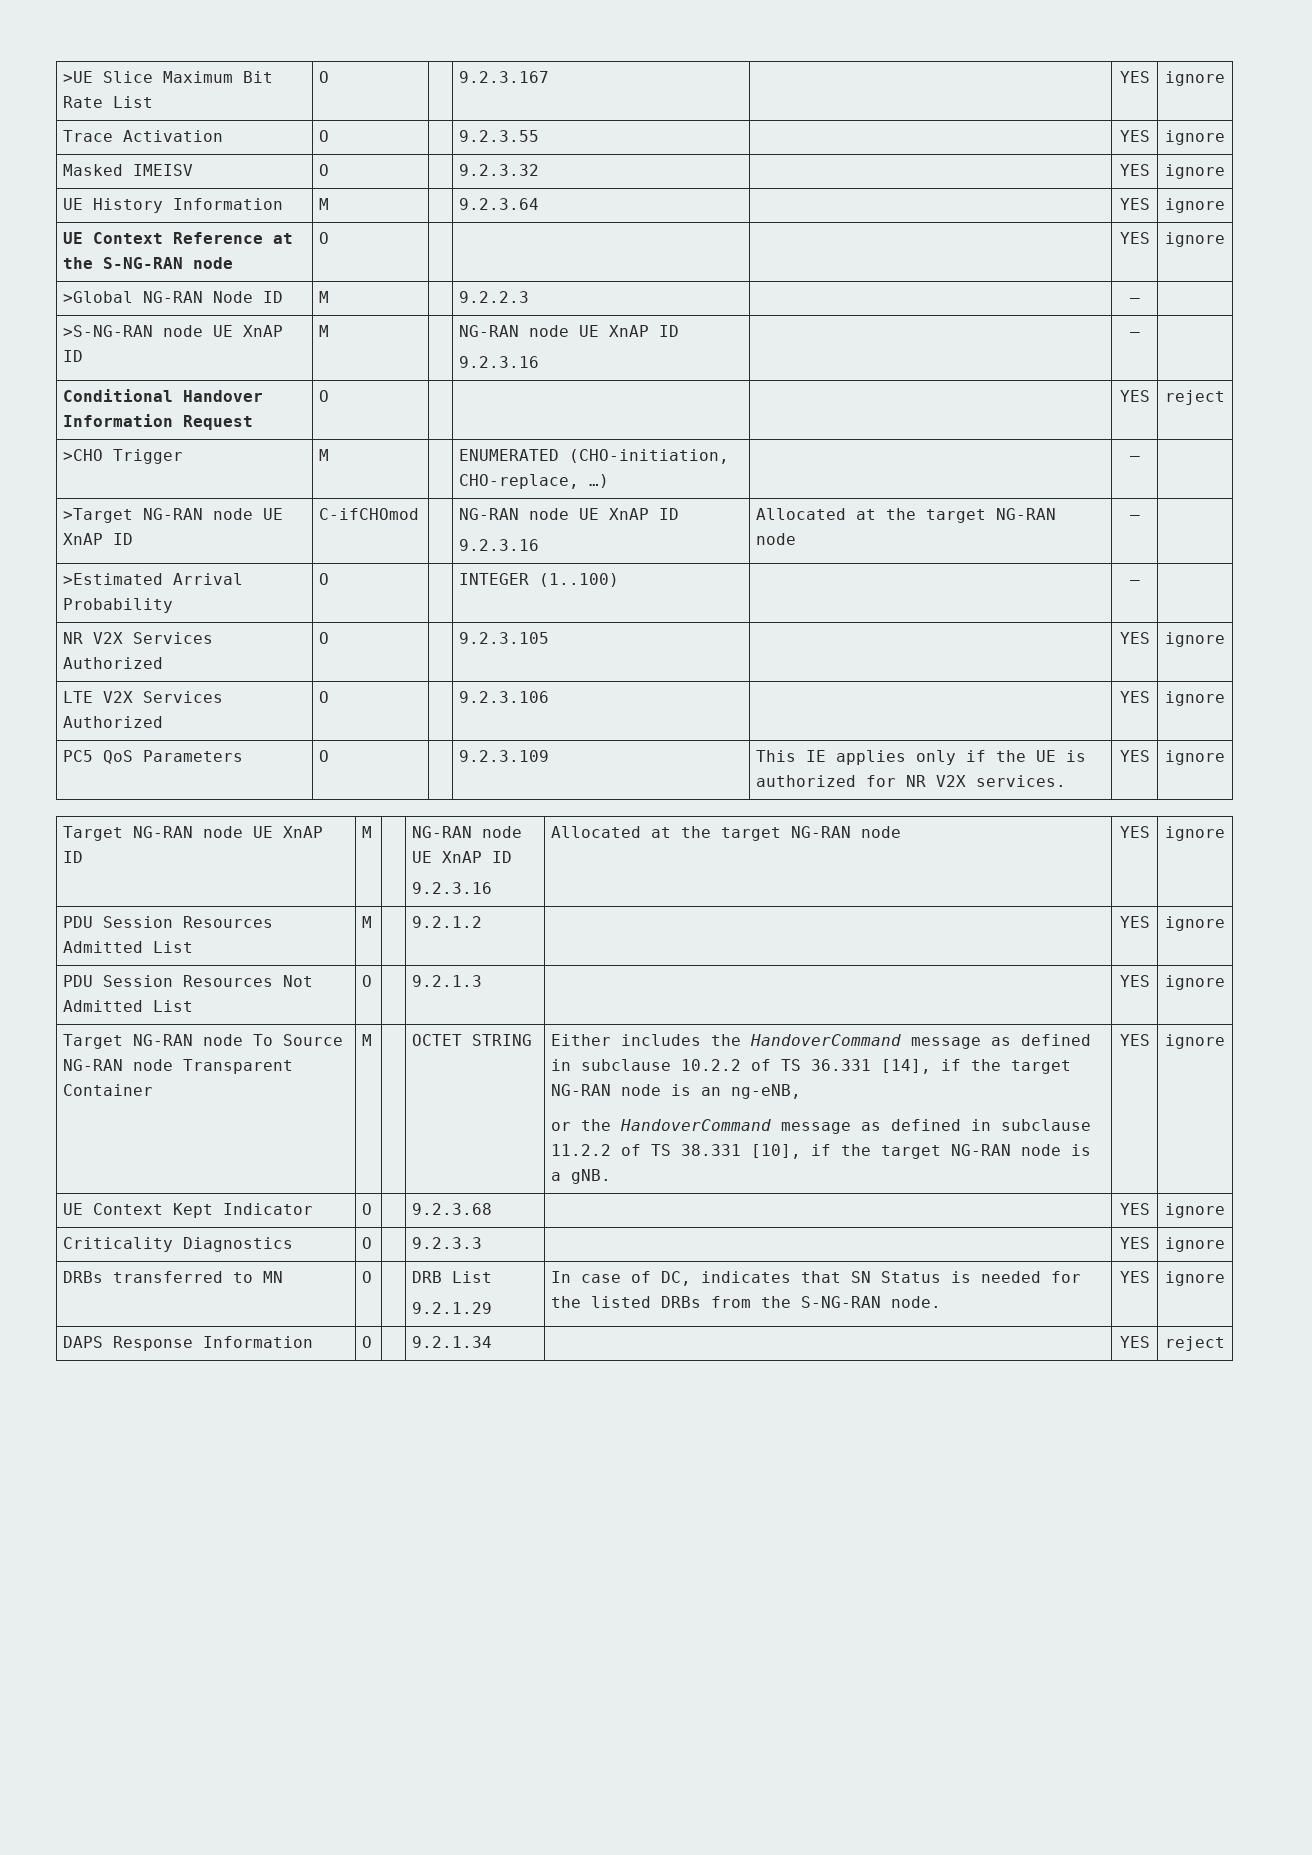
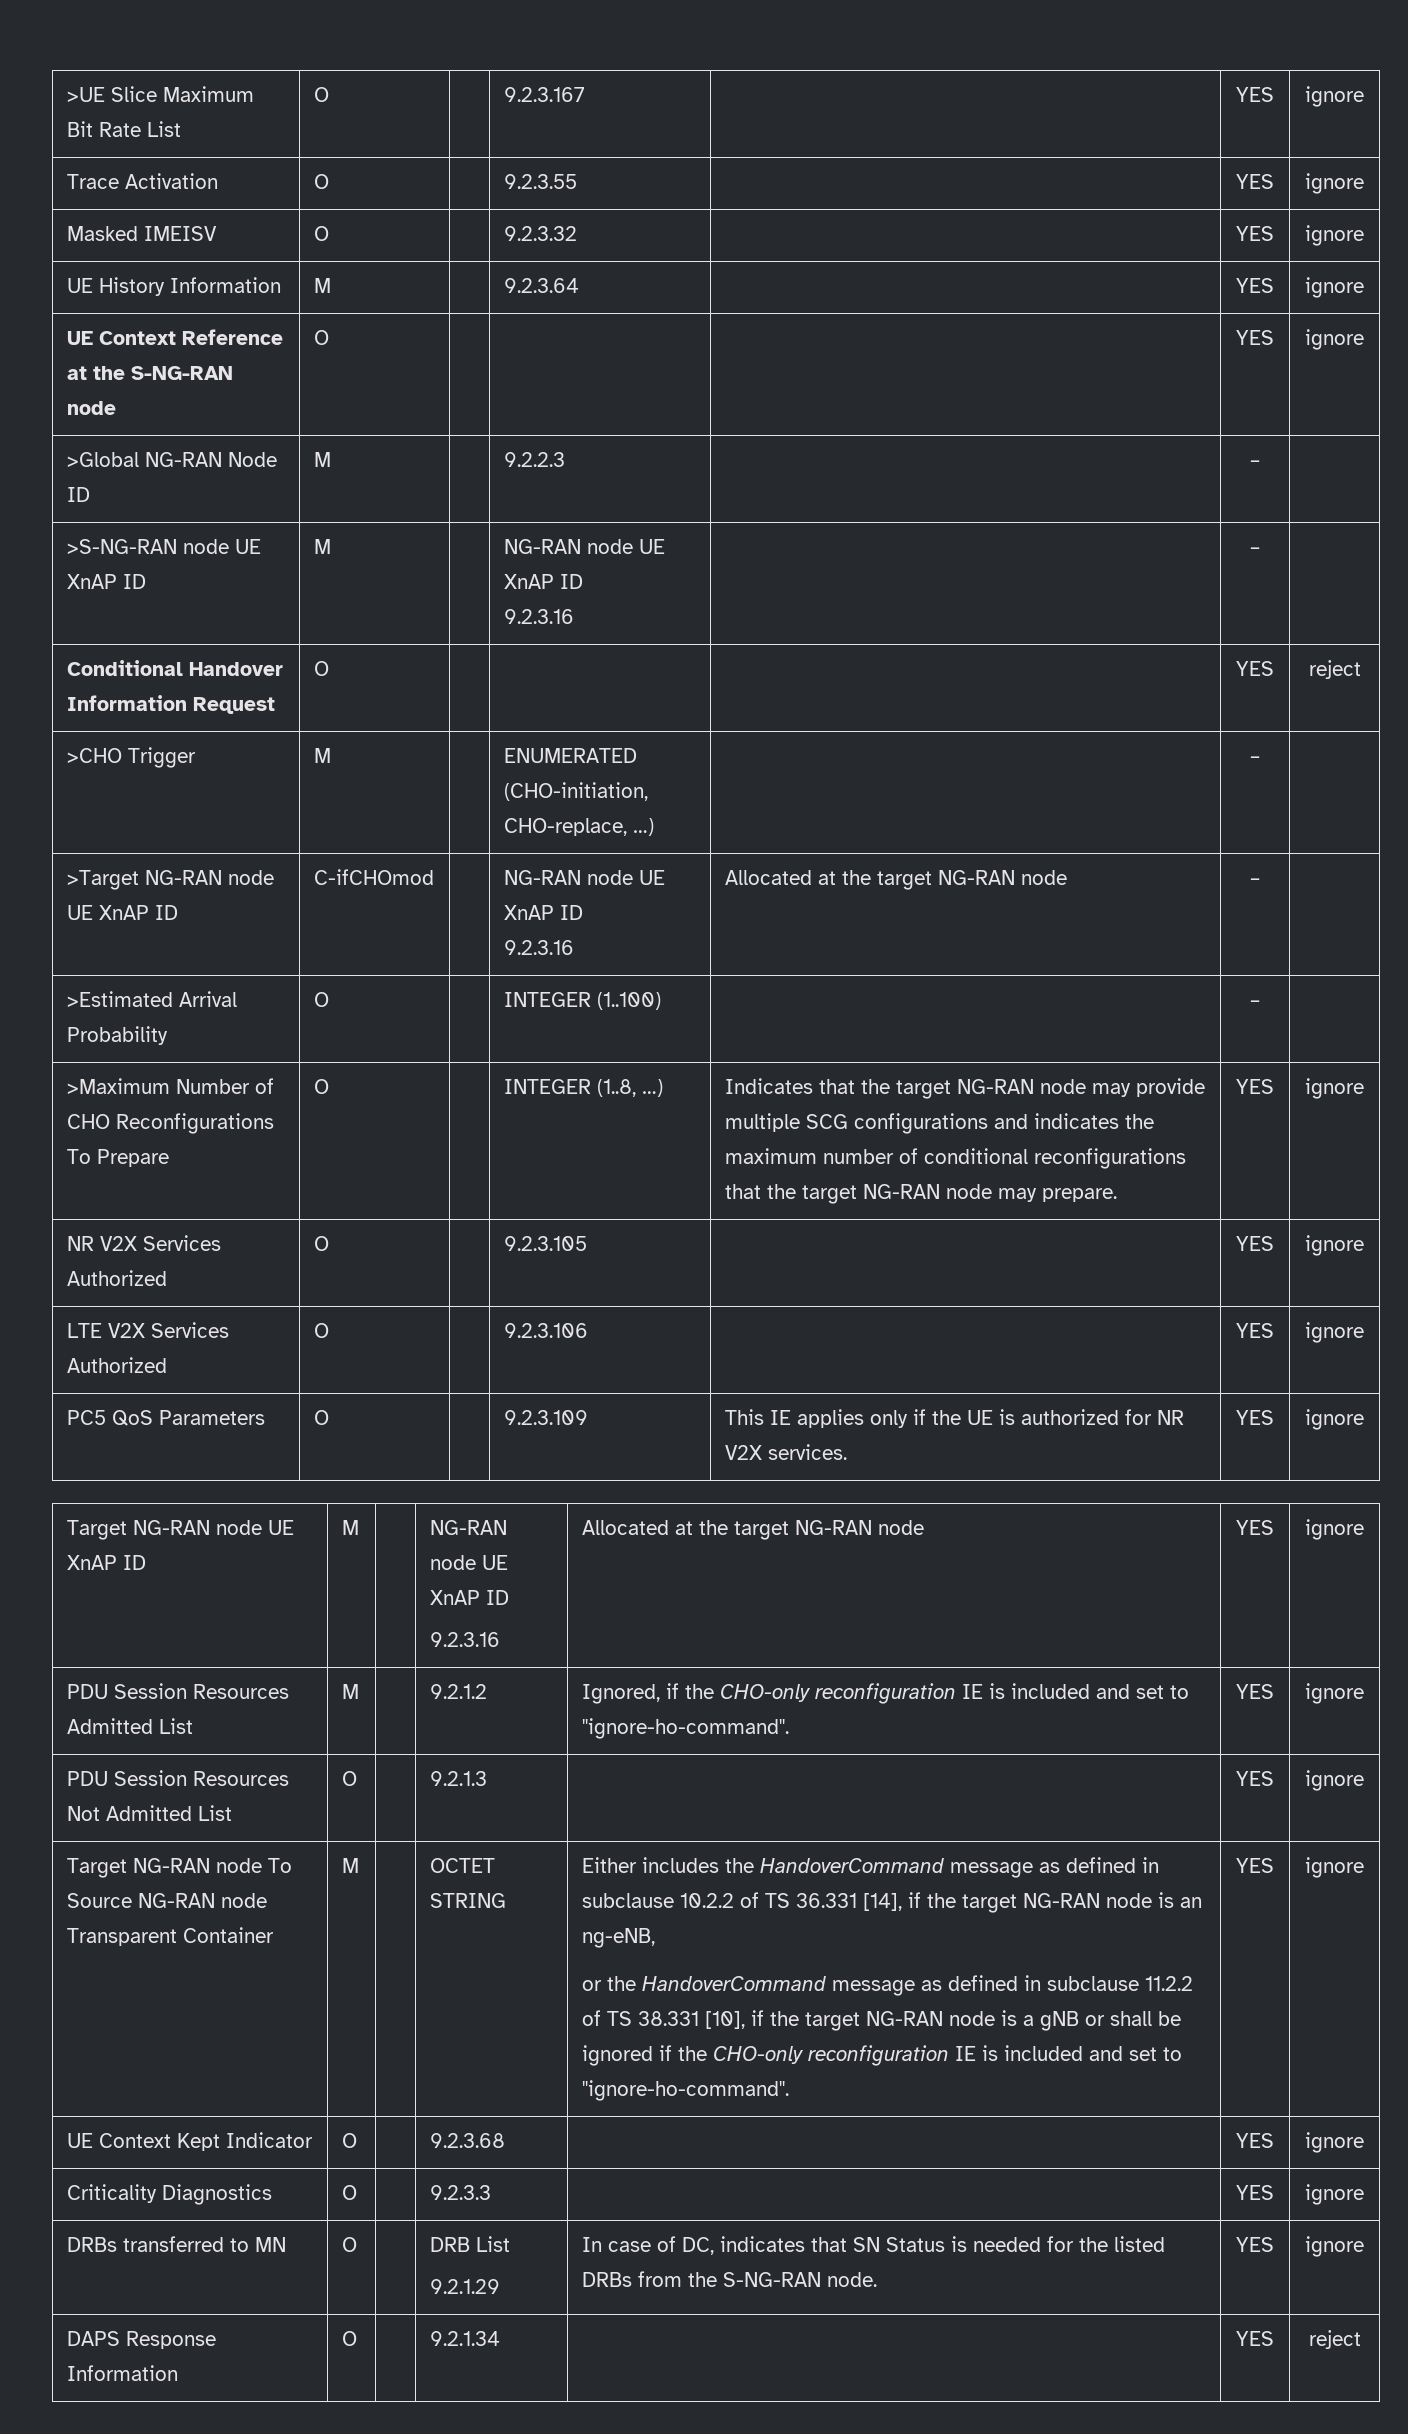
(1140, 582) none -> [66,1078,274,1094] [66,1113,274,1134] [66,1149,169,1167] [313,1079,329,1094] [503,1079,663,1097] [724,1078,1205,1099] [724,1113,1154,1134] [724,1148,1186,1169] [724,1184,1117,1204] [1236,1079,1274,1094] [1305,1078,1364,1099] // >Maximum Number of CHO Reconfigurations To Prepare | O | | INTEGER (1..8, …) | Indicates that the target NG-RAN node may provide multiple SCG configurations and indicates the maximum number of conditional reconfigurations that the target NG-RAN node may prepare. | YES | ignore
(483, 922) none -> [581,1683,1189,1704] [581,1718,789,1739] Ignored, if the CHO-only reconfiguration IE is included and set to "ignore-ho-command".
[571,1169,612,1184] gNB. -> [1039,2011,1181,2031] [581,2045,1182,2066] [581,2080,789,2101] gNB or shall be ignored if the CHO-only reconfiguration IE is included and set to "ignore-ho-command".

